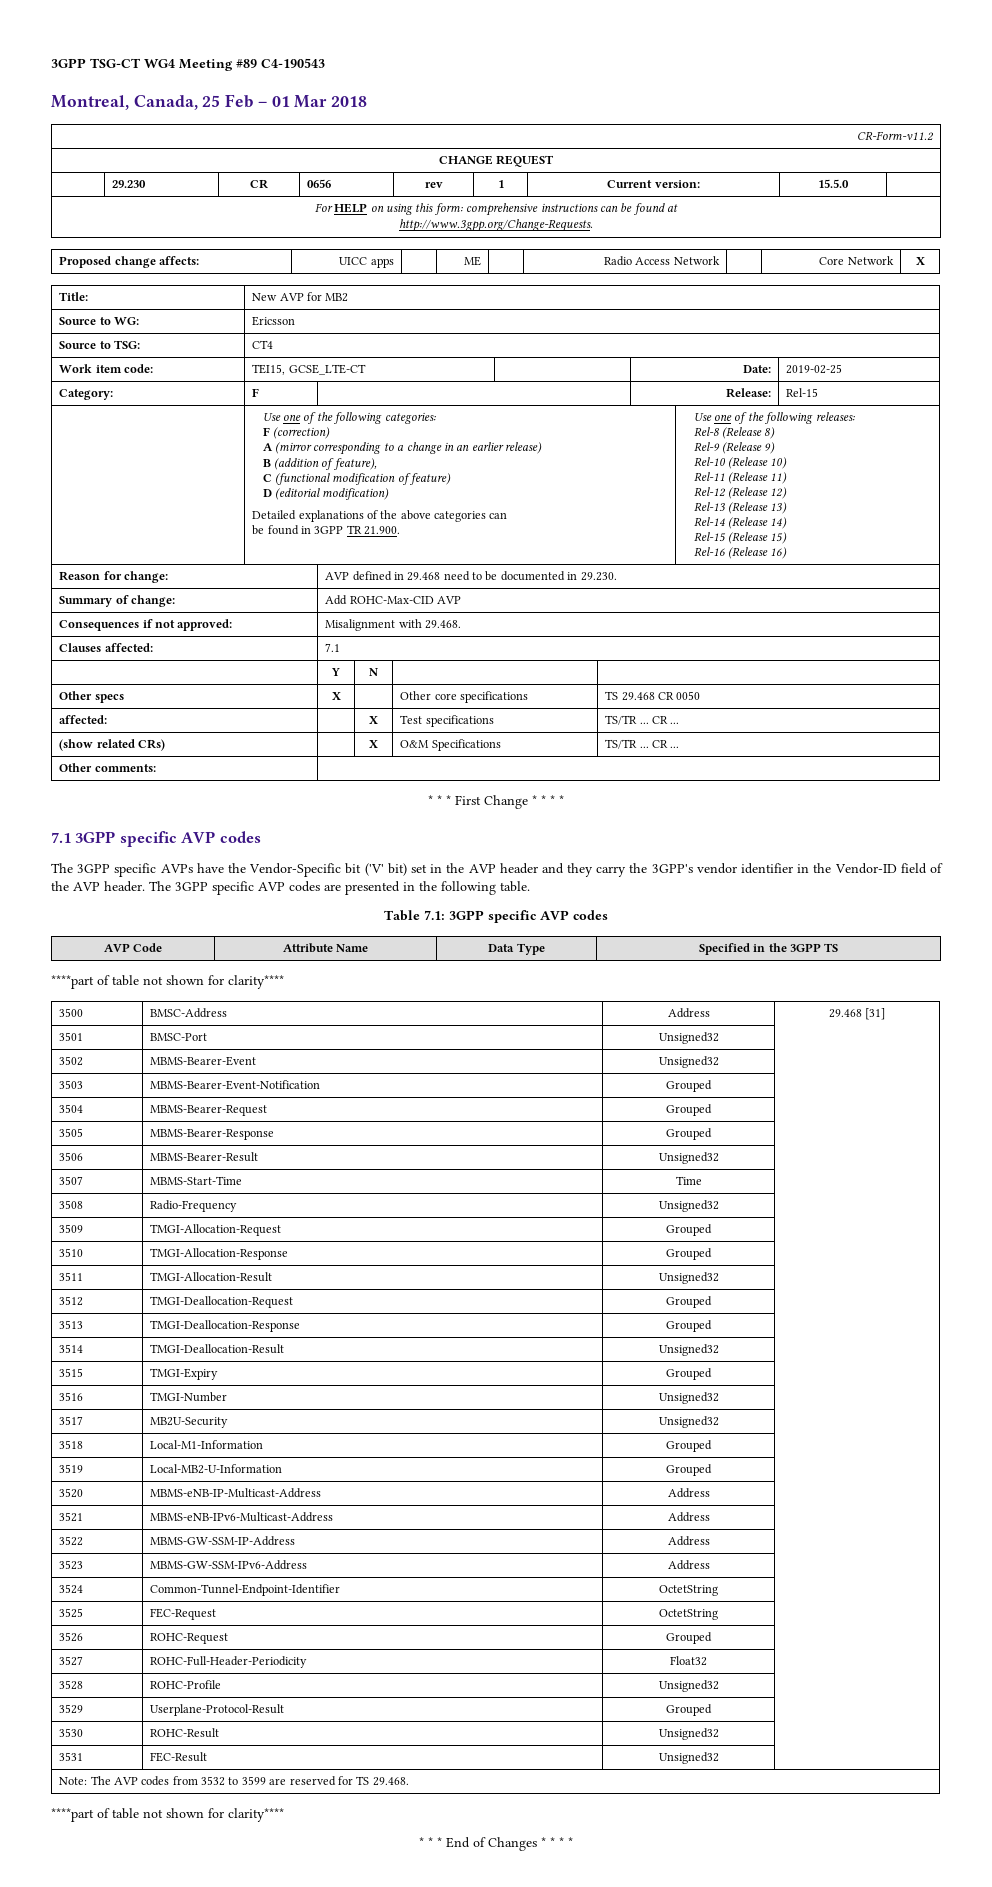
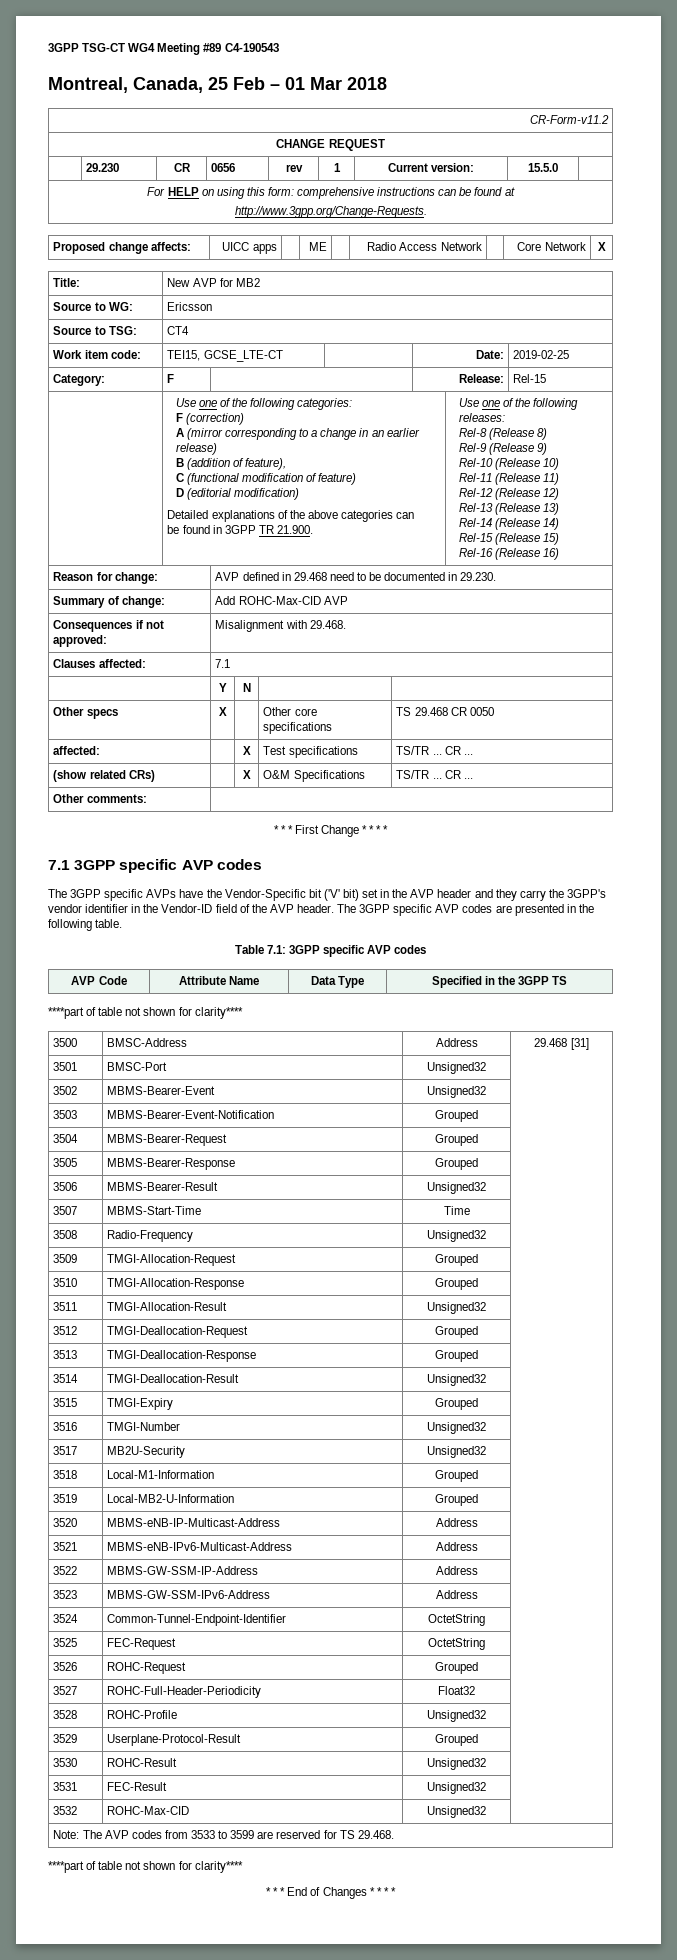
(719, 1758) none -> [53,1806,78,1815] [107,1806,190,1815] [427,1806,486,1818] // 3532 | ROHC-Max-CID | Unsigned32 |
[201,1776,226,1786] 3532 -> [190,1830,215,1839] 3533

